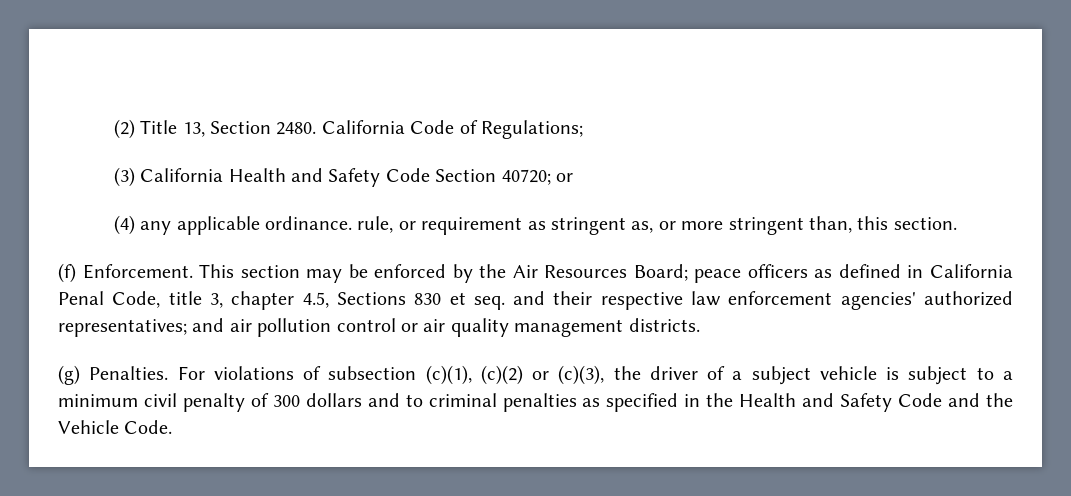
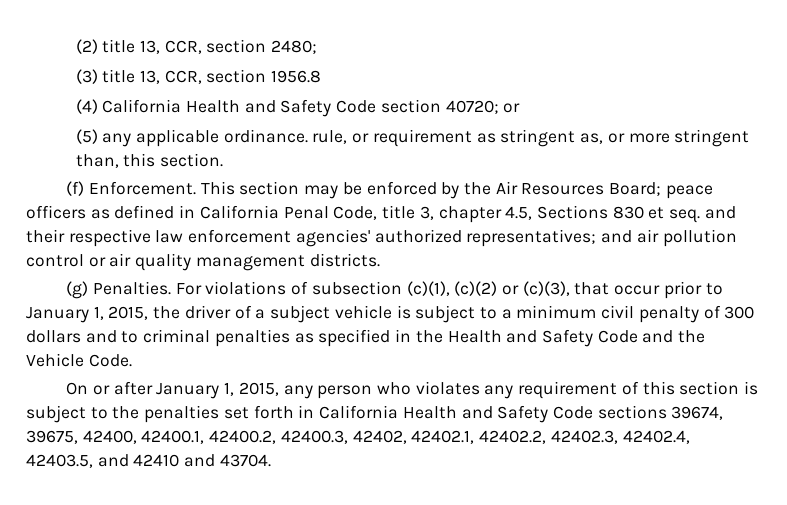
[140,120,583,139] [113,167,497,187] Title 13, Section 2480. California Code of Regulations; // (3) California Health and Safety Code Section -> [102,39,318,54] [75,69,322,84] [75,99,441,117] title 13, CCR, section 2480; // (3) title 13, CCR, section 1956.8 // (4) California Health and Safety Code section
[113,215,135,235] (4) -> [75,129,98,144] (5)
(605, 375) none -> [574,281,723,299] [26,306,149,323] that occur prior to January 1, 2015,
(173, 427) none -> [66,381,759,399] [26,405,724,423] [26,430,690,444] [26,454,271,468] // On or after January 1, 2015, any person who violates any requirement of this section is subject to the penalties set forth in California Health and Safety Code sections 39674, 39675, 42400, 42400.1, 42400.2, 42400.3, 42402, 42402.1, 42402.2, 42402.3, 42402.4, 42403.5, and 42410 and 43704.

